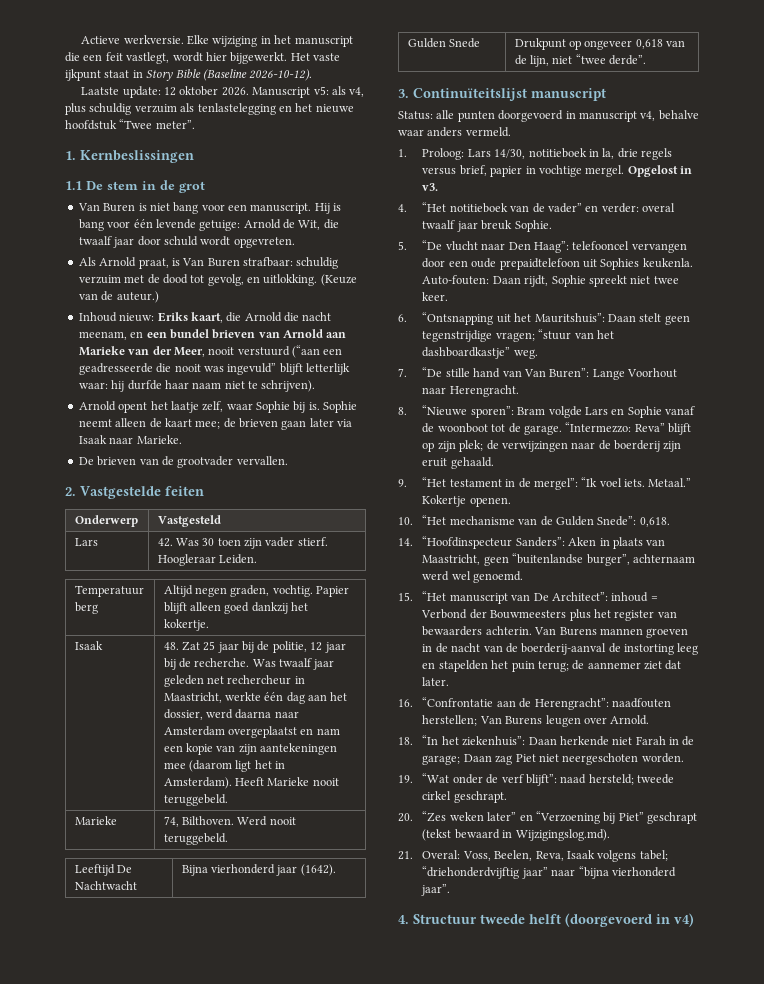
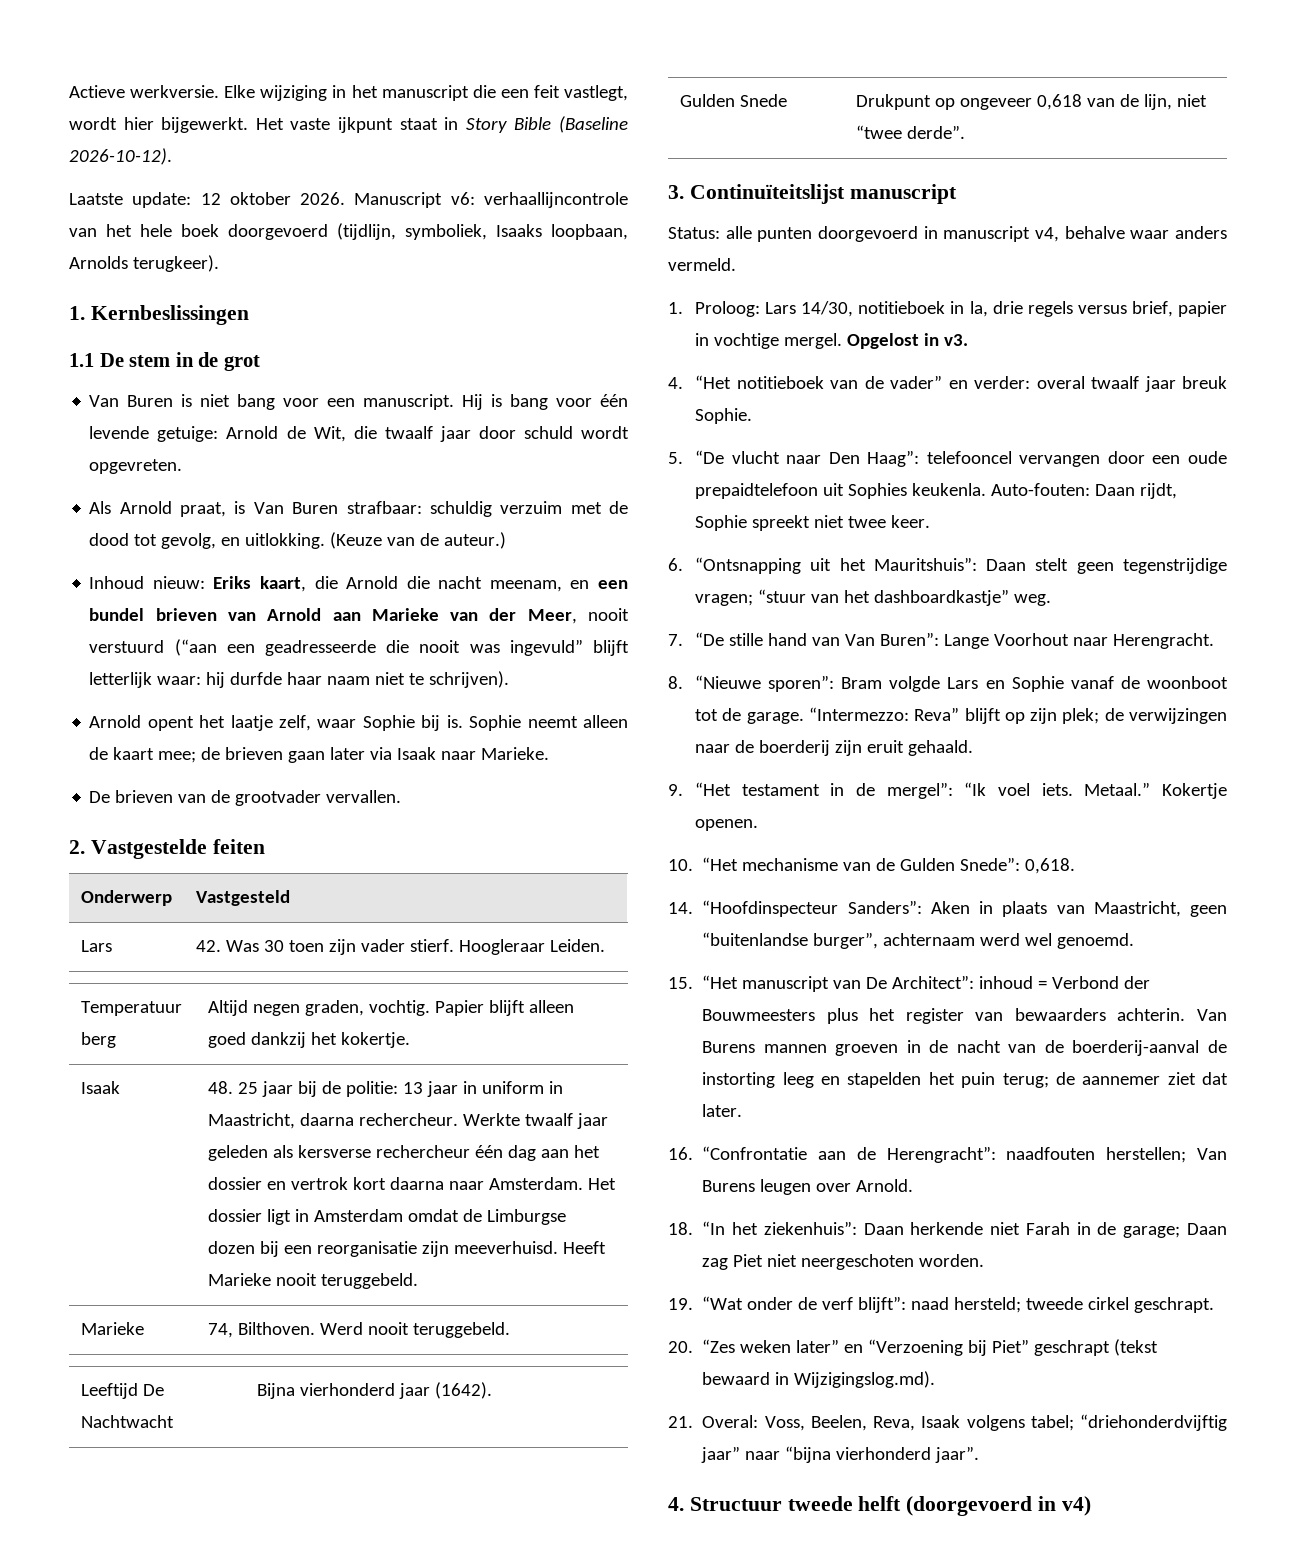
[313,86,365,97] [65,103,354,115] [65,119,195,130] v5: als v4, plus schuldig verzuim als tenlastelegging en het nieuwe hoofdstuk “Twee meter”. -> [450,192,628,208] [69,223,628,240] [69,255,219,272] v6: verhaallijncontrole van het hele boek doorgevoerd (tijdlijn, symboliek, Isaaks loopbaan, Arnolds terugkeer).
[181,641,200,651] Zat -> (233, 1087) none
[272,641,346,653] [163,658,335,670] [163,675,305,687] [163,692,348,704] [163,709,299,720] [163,726,340,738] [163,743,338,755] [163,760,286,772] [163,777,232,789] politie, 12 jaar bij de recherche. Was twaalf jaar geleden net rechercheur in Maastricht, werkte één dag aan het dossier, werd daarna naar Amsterdam overgeplaatst en nam een kopie van zijn aantekeningen mee (daarom ligt het in Amsterdam). -> [345,1081,563,1097] [207,1113,608,1129] [207,1145,600,1161] [207,1177,616,1190] [207,1209,566,1225] [207,1241,558,1257] politie: 13 jaar in uniform in Maastricht, daarna rechercheur. Werkte twaalf jaar geleden als kersverse rechercheur één dag aan het dossier en vertrok kort daarna naar Amsterdam. Het dossier ligt in Amsterdam omdat de Limburgse dozen bij een reorganisatie zijn meeverhuisd.

